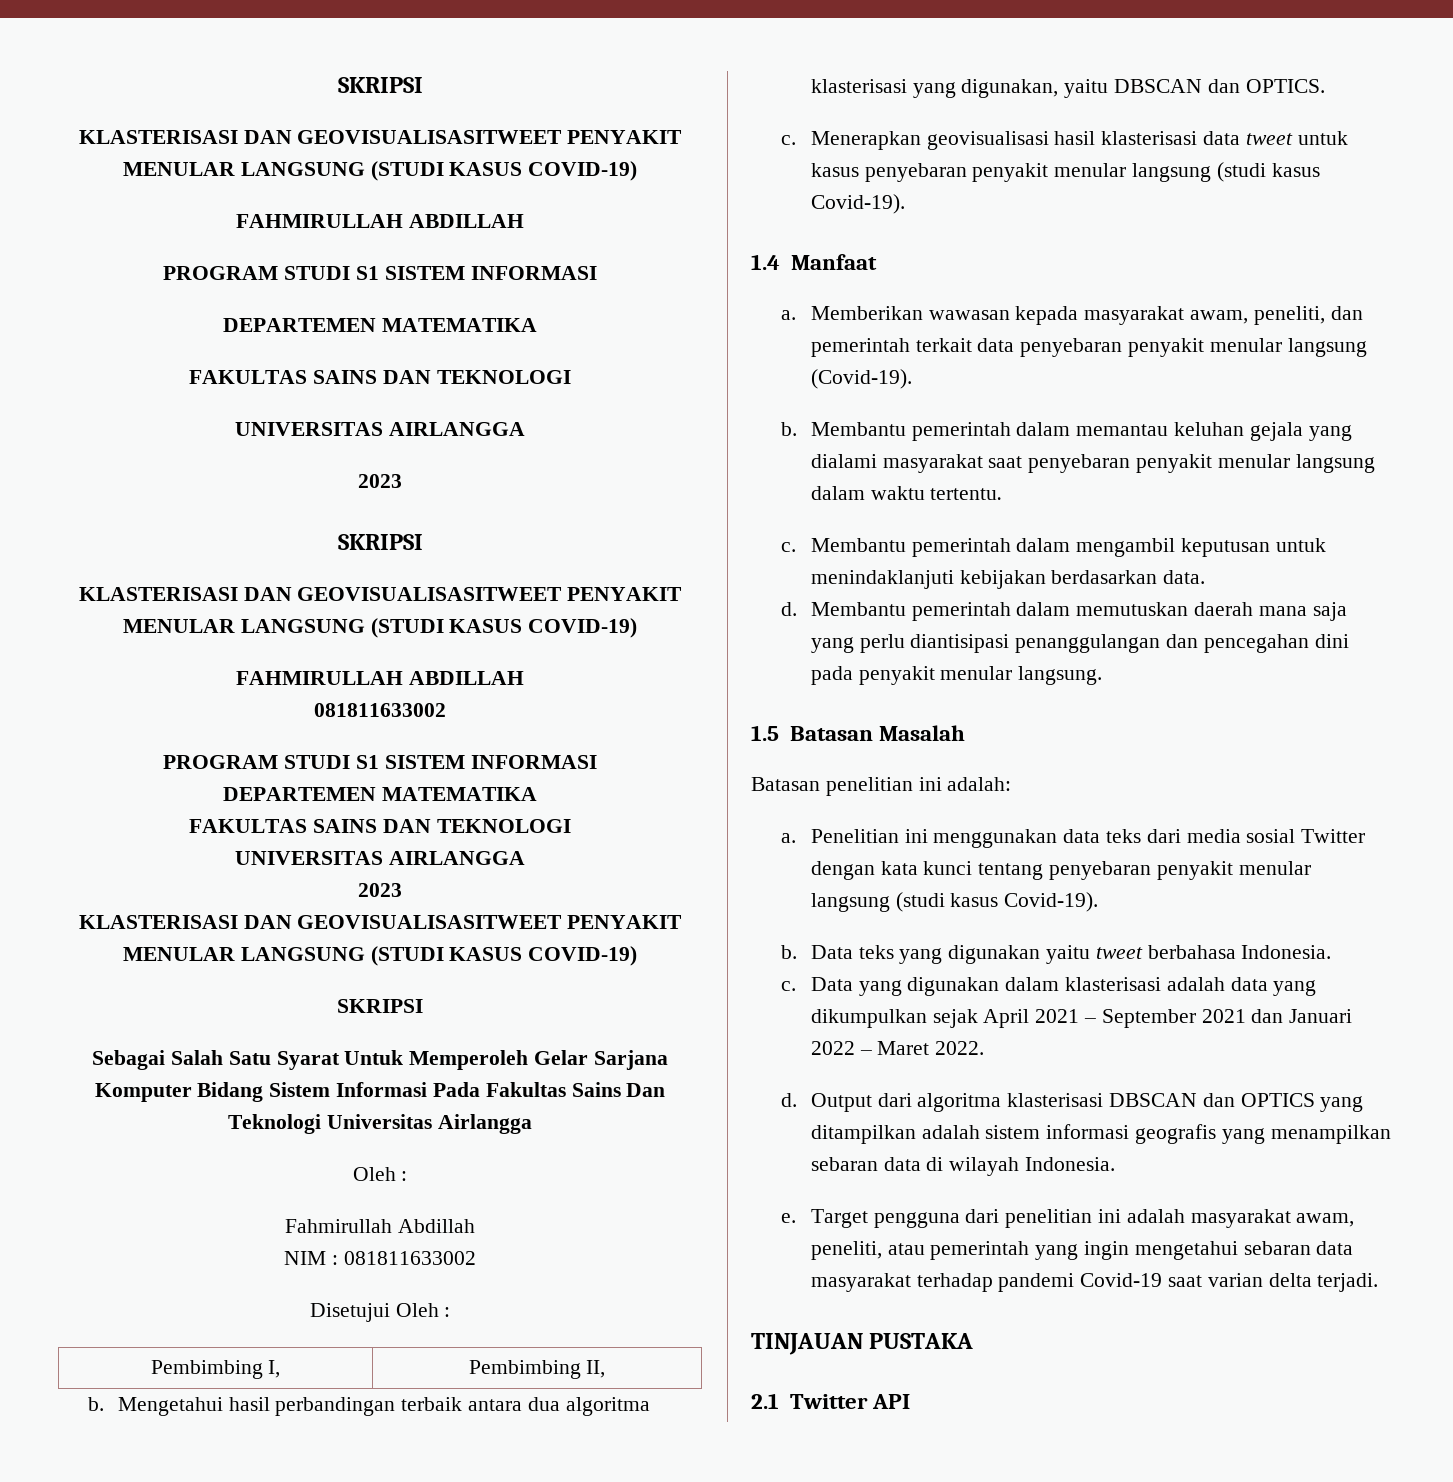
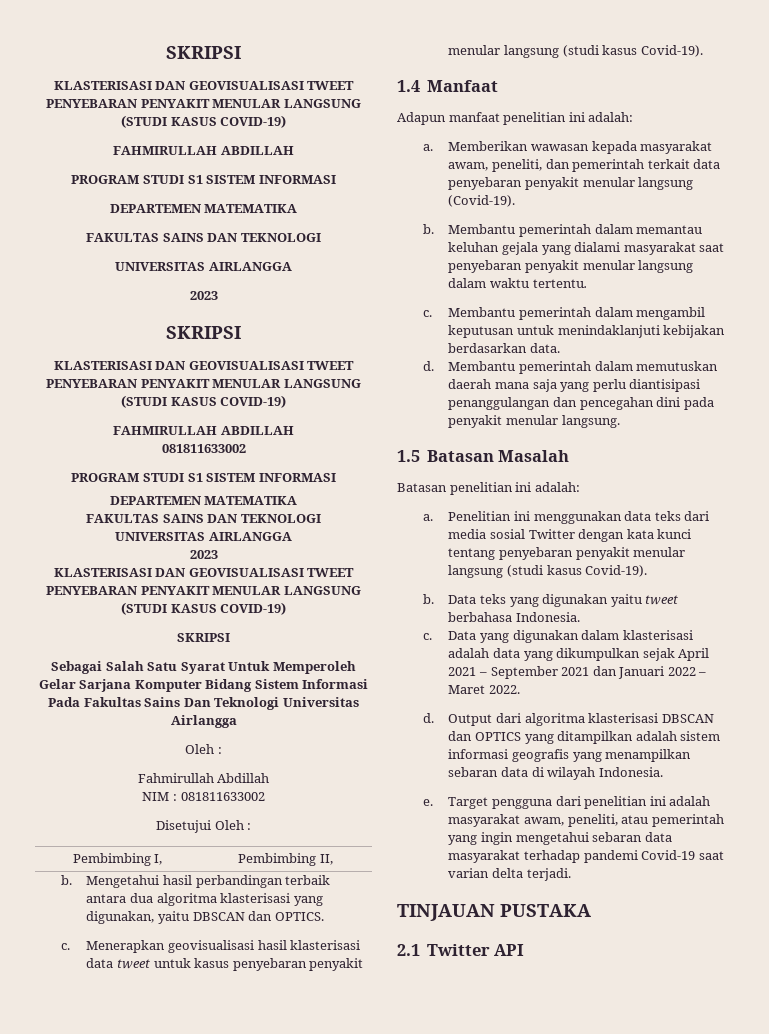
[337,77,423,93] [78,130,563,144] SKRIPSI // KLASTERISASI DAN GEOVISUALISASITWEET -> [166,46,241,59] [53,81,355,90] [46,99,139,108] SKRIPSI // KLASTERISASI DAN GEOVISUALISASI TWEET PENYEBARAN
[297,587,563,601] GEOVISUALISASITWEET -> [188,361,355,370] [46,379,139,388] GEOVISUALISASI TWEET PENYEBARAN
[297,915,563,929] GEOVISUALISASITWEET -> [188,568,355,577] [46,586,139,595] GEOVISUALISASI TWEET PENYEBARAN
(877, 262) none -> [397,112,634,125] // Adapun manfaat penelitian ini adalah:

